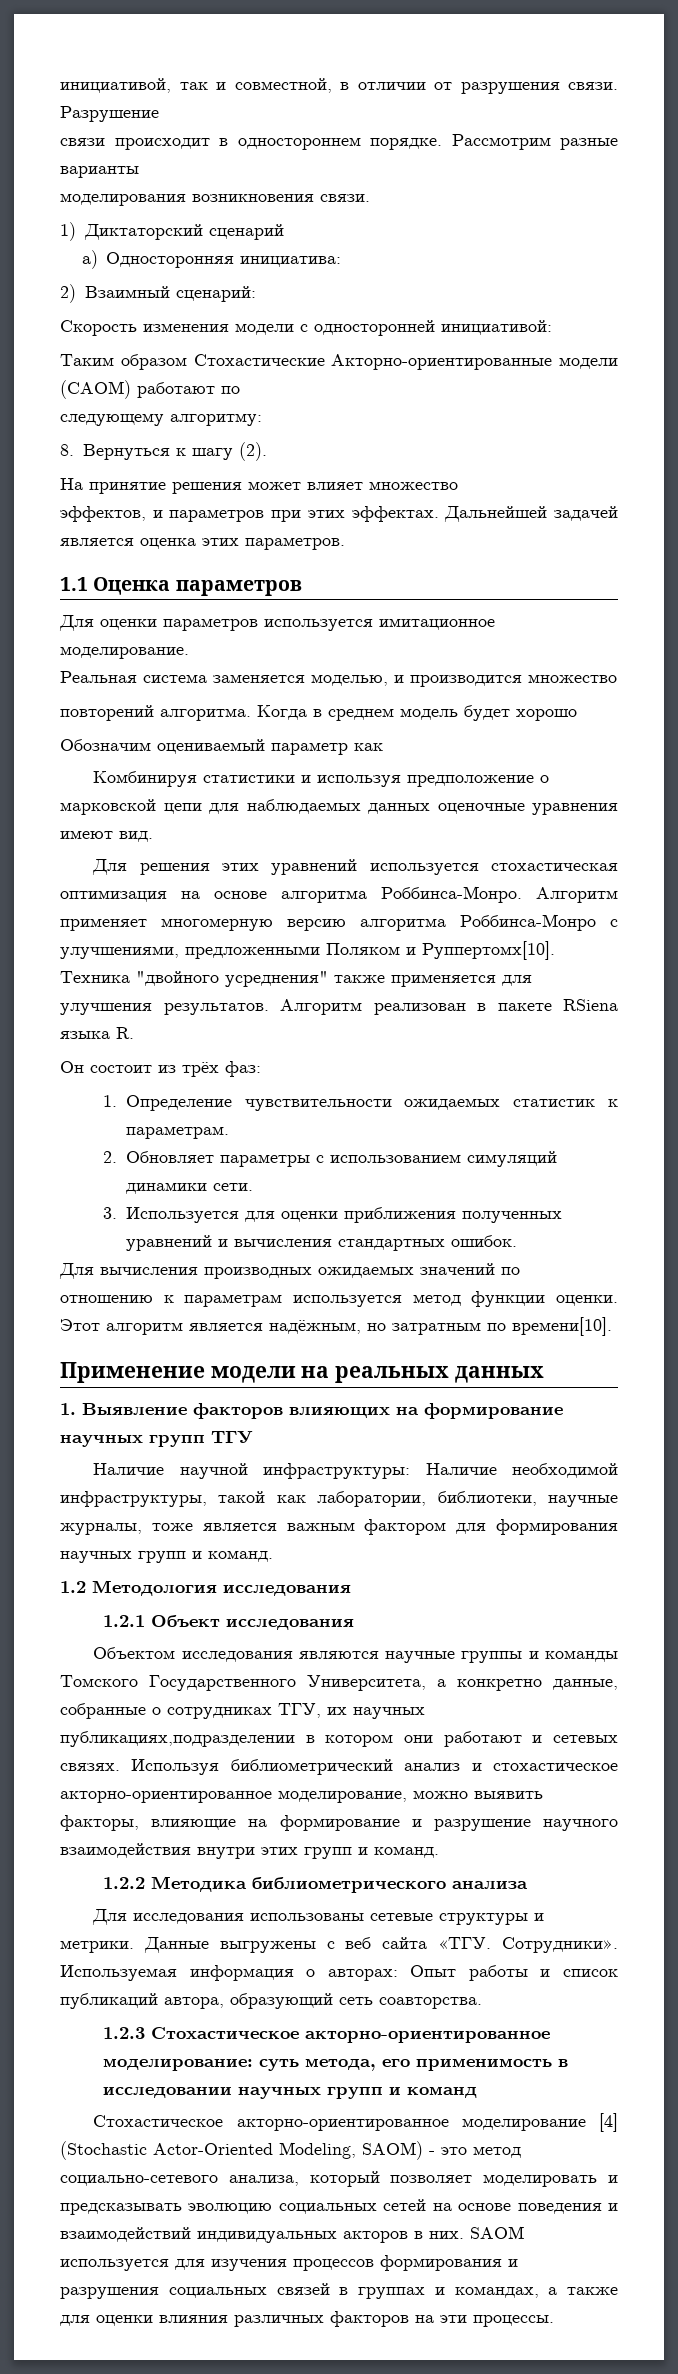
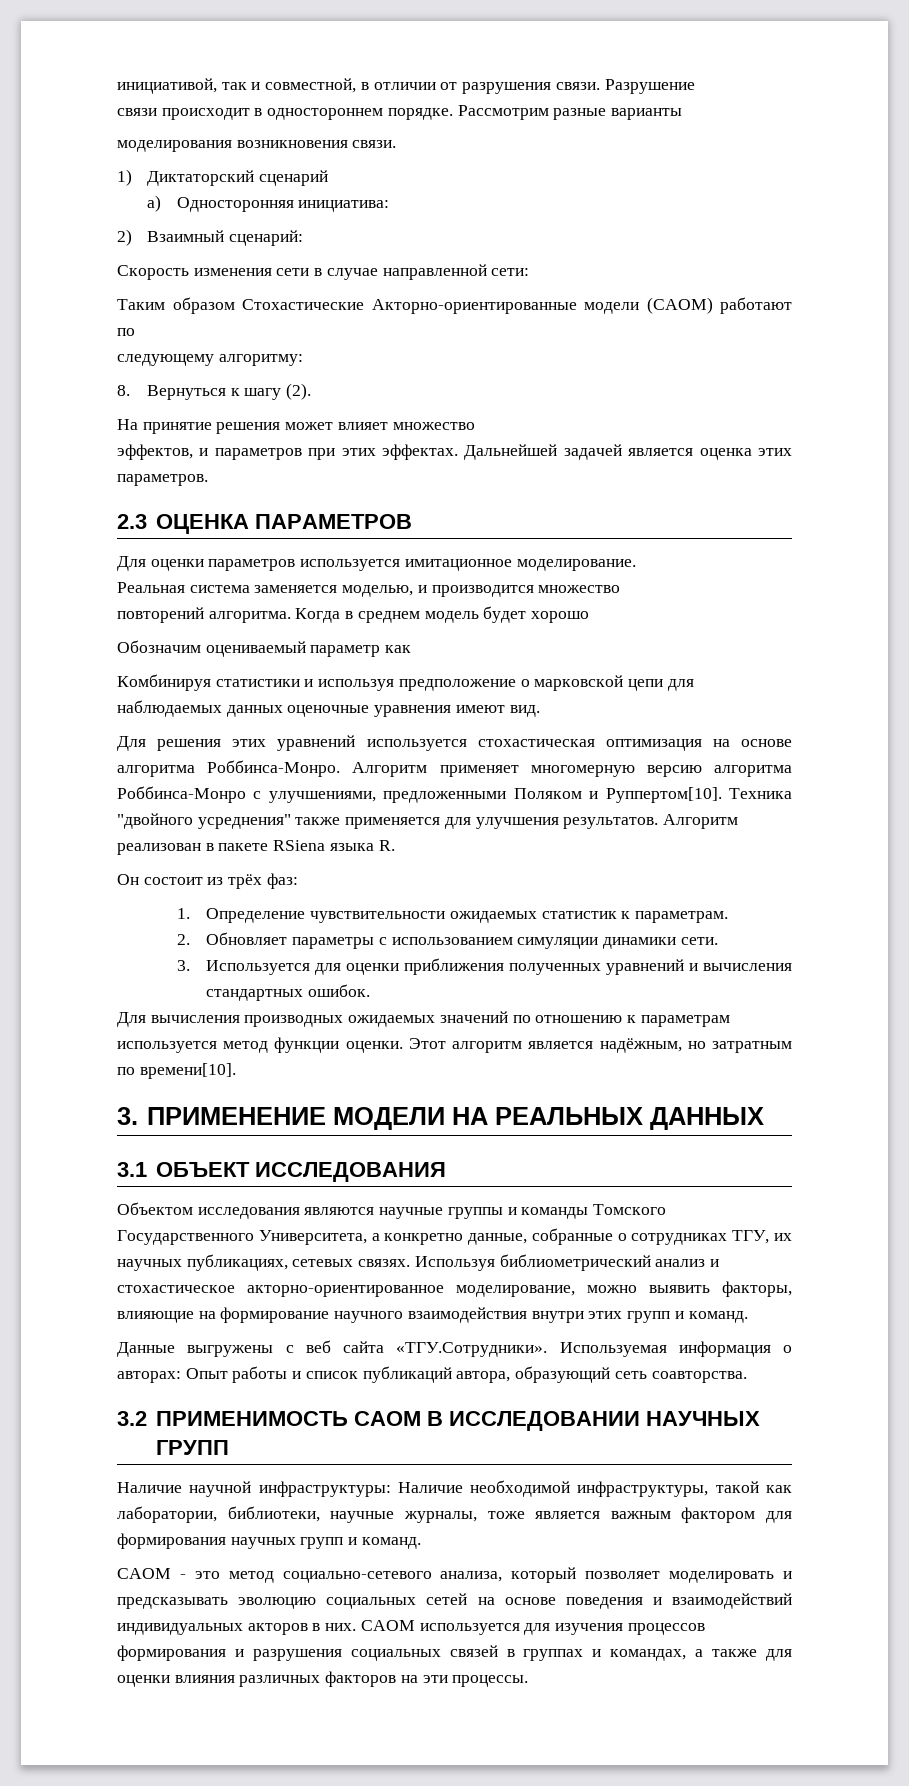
[235,320,552,336] модели с односторонней инициативой: -> [276,264,530,280] сети в случае направленной сети:
[60,577,302,596] 1.1 Оценка параметров -> [117,514,412,534] 2.3 ОЦЕНКА ПАРАМЕТРОВ
[422,941,555,960] Руппертомх[10]. -> [605,787,722,803] Руппертом[10].
[466,1151,557,1167] симуляций -> [517,937,599,949] симуляции
[60,1362,544,1383] [60,1403,563,1419] [60,1431,253,1447] Применение модели на реальных данных // 1. Выявление факторов влияющих на формирование научных групп ТГУ -> [117,1107,764,1130] [117,1162,446,1182] [117,1202,667,1219] [117,1228,793,1245] [117,1254,720,1271] [117,1281,792,1297] [117,1307,748,1323] [117,1340,792,1357] [117,1366,747,1383] [117,1411,760,1431] [155,1440,229,1455] 3. ПРИМЕНЕНИЕ МОДЕЛИ НА РЕАЛЬНЫХ ДАННЫХ // 3.1 ОБЪЕКТ ИССЛЕДОВАНИЯ // Объектом исследования являются научные группы и команды Томского Государственного Университета, а конкретно данные, собранные о сотрудниках ТГУ, их научных публикациях, сетевых связях. Используя библиометрический анализ и стохастическое акторно-ориентированное моделирование, можно выявить факторы, влияющие на формирование научного взаимодействия внутри этих групп и команд. // Данные выгружены с веб сайта «ТГУ.Сотрудники». Используемая информация о авторах: Опыт работы и список публикаций автора, образующий сеть соавторства. // 3.2 ПРИМЕНИМОСТЬ САОМ В ИССЛЕДОВАНИИ НАУЧНЫХ ГРУПП
[60,1580,351,1596] [103,1615,355,1630] [93,1647,618,1663] [60,1675,618,1691] [60,1703,425,1719] [60,1731,618,1747] [60,1759,618,1775] [60,1790,543,1803] [60,1815,618,1831] [60,1843,439,1859] [103,1876,529,1893] [92,1909,545,1925] [60,1937,618,1953] [60,1965,618,1981] [60,1993,482,2009] [103,2027,551,2043] [103,2058,569,2071] [103,2086,478,2099] [93,2113,618,2132] [60,2141,423,2160] 1.2 Методология исследования // 1.2.1 Объект исследования // Объектом исследования являются научные группы и команды Томского Государственного Университета, а конкретно данные, собранные о сотрудниках ТГУ, их научных публикациях,подразделении в котором они работают и сетевых связях. Используя библиометрический анализ и стохастическое акторно-ориентированное моделирование, можно выявить факторы, влияющие на формирование и разрушение научного взаимодействия внутри этих групп и команд. // 1.2.2 Методика библиометрического анализа // Для исследования использованы сетевые структуры и метрики. Данные выгружены с веб сайта «ТГУ. Сотрудники». Используемая информация о авторах: Опыт работы и список публикаций автора, образующий сеть соавторства. // 1.2.3 Стохастическое акторно-ориентированное моделирование: суть метода, его применимость в исследовании научных групп и команд // Стохастическое акторно-ориентированное моделирование [4] (Stochastic Actor-Oriented Modeling, SAOM) -> [117,1568,171,1579] САОМ
[470,2226,524,2239] SAOM -> [360,1620,415,1631] САОМ

